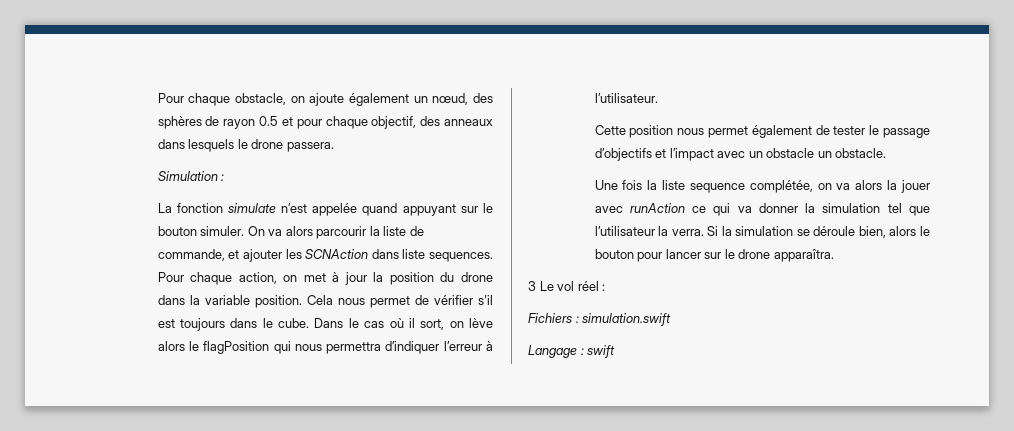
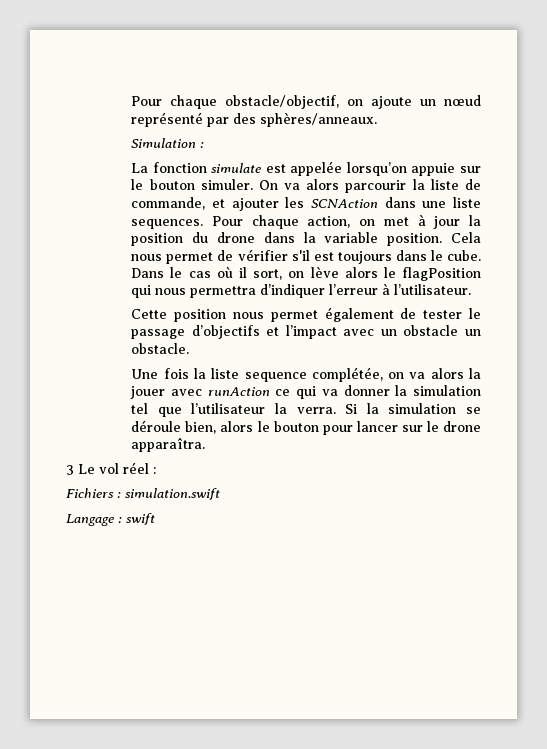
[157,93,286,106] Pour chaque obstacle, -> [131,95,340,109] Pour chaque obstacle/objectif,
[348,93,493,106] [157,116,494,129] [157,139,334,152] également un nœud, des sphères de rayon 0.5 et pour chaque objectif, des anneaux dans lesquels le drone passera. -> [420,95,481,106] [131,112,378,127] un nœud représenté par des sphères/anneaux.
[281,203,456,216] n’est appelée quand appuyant -> [265,161,456,176] est appelée lorsqu’on appuie
(399, 254) none -> [422,201,447,208] une

